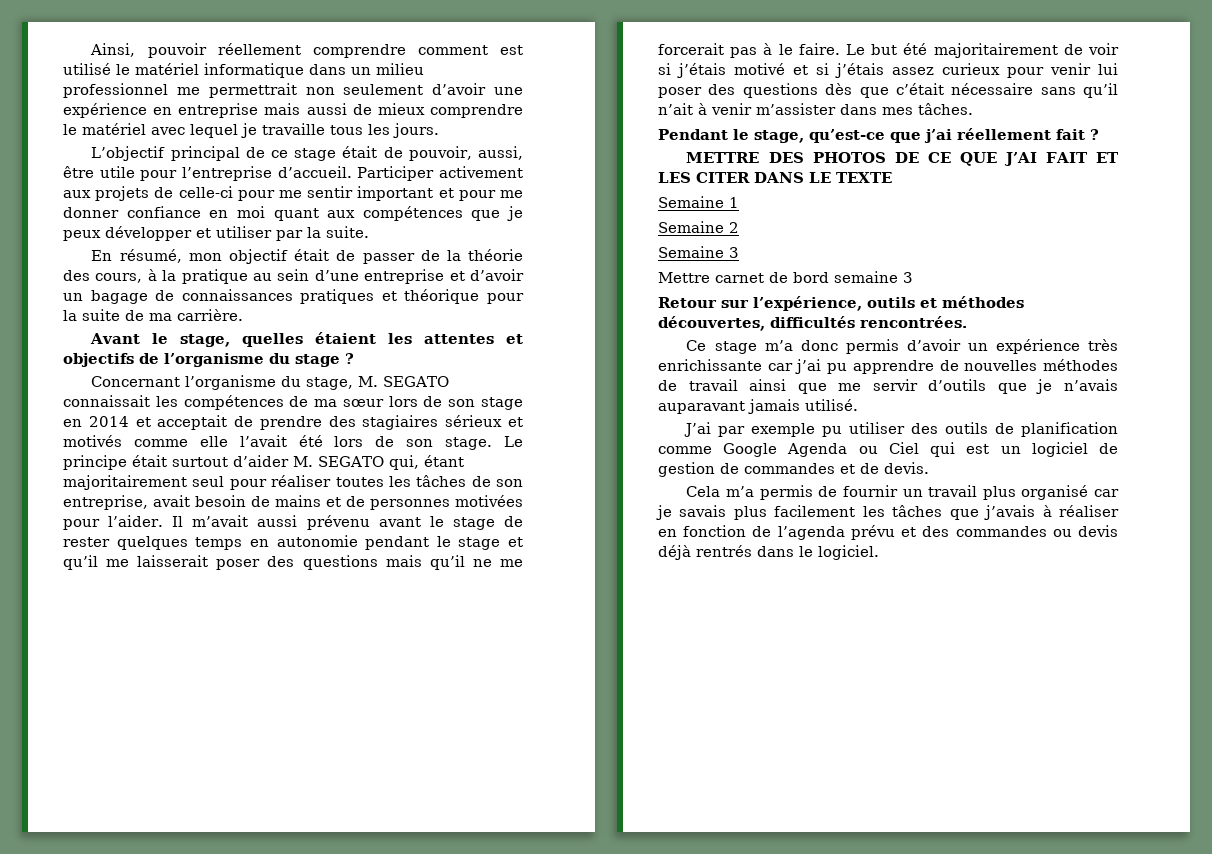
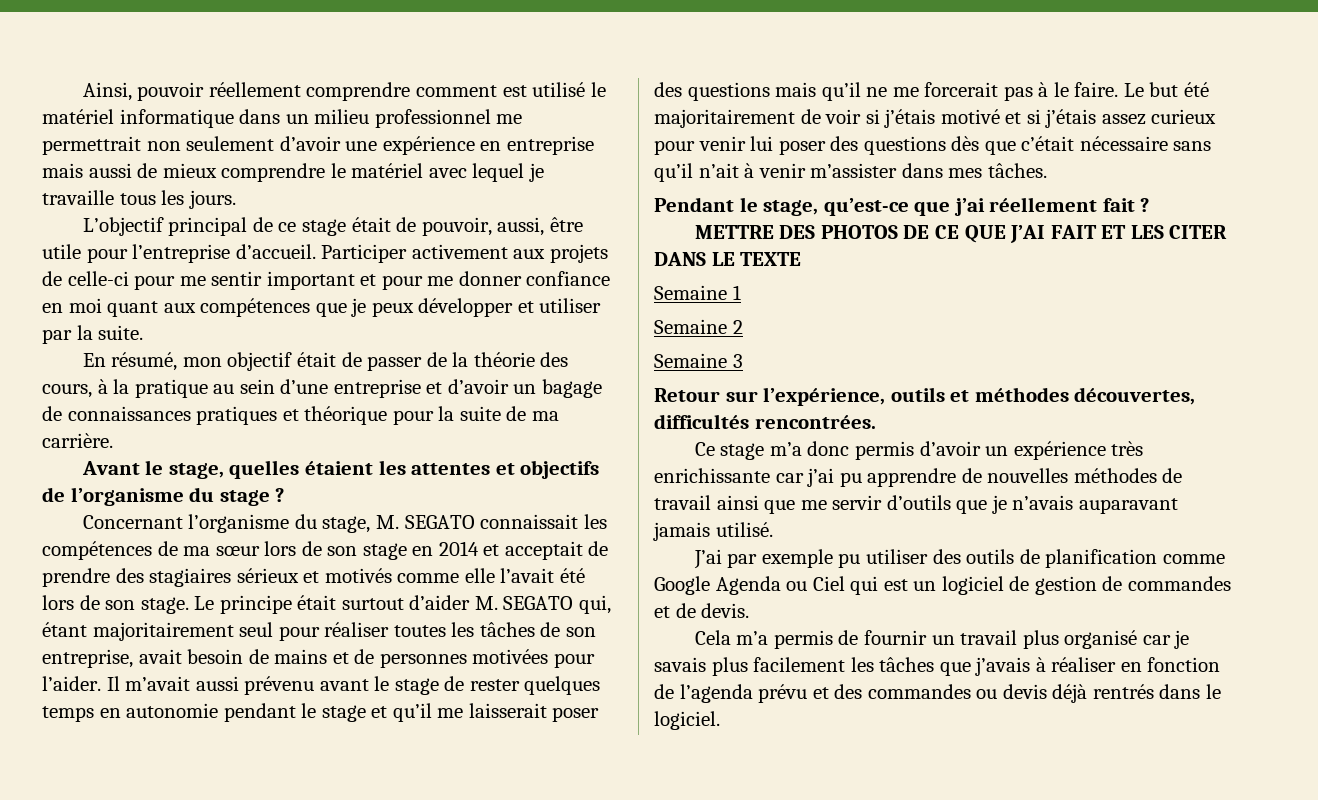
[658,271,913,283] // Mettre carnet de bord semaine 3 -> (743, 361) none

